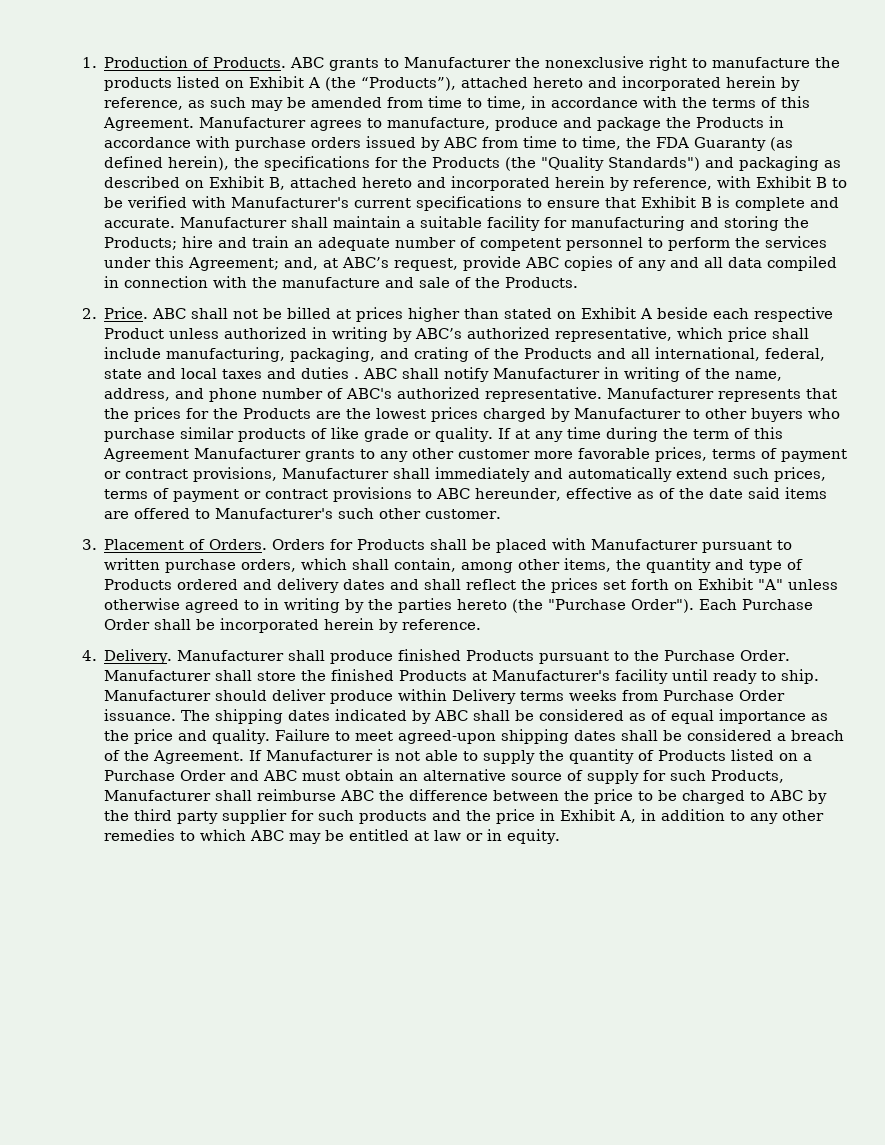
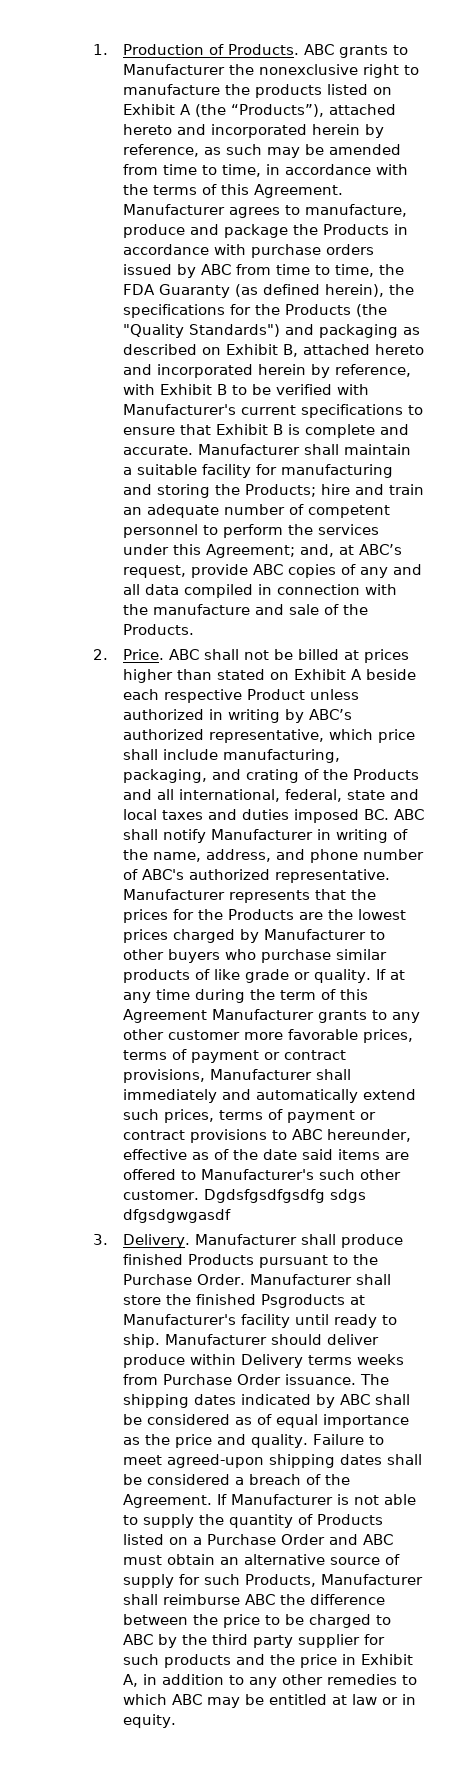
[354,377,360,379] . -> [294,809,390,823] imposed BC.
[82,538,793,553] [104,558,804,573] [104,578,839,593] [104,598,814,613] [104,618,482,633] [82,650,98,661] // 3. Placement of Orders. Orders for Products shall be placed with Manufacturer pursuant to written purchase orders, which shall contain, among other items, the quantity and type of Products ordered and delivery dates and shall reflect the prices set forth on Exhibit "A" unless otherwise agreed to in writing by the parties hereto (the "Purchase Order"). Each Purchase Order shall be incorporated herein by reference. // 4. -> [204,1189,367,1203] [123,1209,232,1223] [93,1234,109,1245] Dgdsfgsdfgsdfg sdgs dfgsdgwgasdf // 3.
[399,670,468,681] Products -> [261,1294,346,1308] Psgroducts

